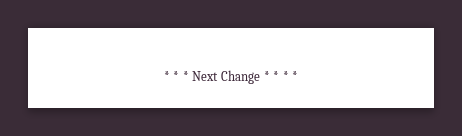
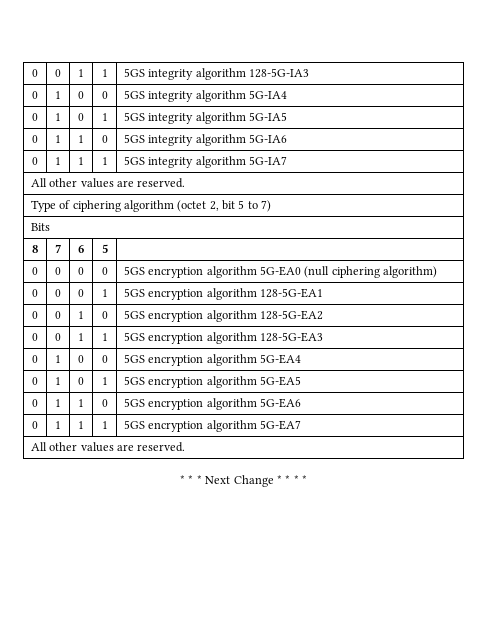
(163, 76) none -> [32,69,38,77] [55,69,61,77] [78,69,84,77] [101,69,108,77] [123,68,309,80] [32,91,38,99] [55,91,61,99] [78,91,84,99] [101,91,108,99] [123,90,287,102] [32,113,38,121] [55,113,61,121] [78,113,84,121] [101,113,108,121] [123,112,287,124] [32,135,38,143] [55,135,61,143] [78,135,84,143] [101,135,108,143] [123,134,287,146] [32,157,38,165] [55,157,61,165] [78,157,84,165] [101,157,108,165] [123,156,287,168] [30,178,186,188] [30,200,272,212] [30,223,50,231] [32,245,38,253] [55,244,61,253] [78,245,84,253] [101,244,108,253] [32,267,38,275] [55,267,61,275] [78,267,84,275] [101,267,108,275] [123,266,438,278] [32,289,38,297] [55,289,61,297] [78,289,84,297] [101,289,108,297] [123,288,323,300] [32,311,38,319] [55,311,61,319] [78,311,84,319] [101,311,108,319] [123,310,323,322] [32,333,38,341] [55,333,61,341] [78,333,84,341] [101,333,108,341] [123,332,323,344] [32,355,38,363] [55,355,61,363] [78,355,84,363] [101,355,108,363] [123,354,301,366] [32,377,38,385] [55,377,61,385] [78,377,84,385] [101,377,108,385] [123,376,301,388] [32,399,38,407] [55,399,61,407] [78,399,84,407] [101,399,108,407] [123,398,301,410] [32,421,38,429] [55,421,61,429] [78,421,84,429] [101,421,108,429] [123,420,301,432] [30,442,186,452] 0 | 0 | 1 | 1 | 5GS integrity algorithm 128-5G-IA3 // 0 | 1 | 0 | 0 | 5GS integrity algorithm 5G-IA4 // 0 | 1 | 0 | 1 | 5GS integrity algorithm 5G-IA5 // 0 | 1 | 1 | 0 | 5GS integrity algorithm 5G-IA6 // 0 | 1 | 1 | 1 | 5GS integrity algorithm 5G-IA7 // All other values are reserved. // Type of ciphering algorithm (octet 2, bit 5 to 7) // Bits // 8 | 7 | 6 | 5 | // 0 | 0 | 0 | 0 | 5GS encryption algorithm 5G-EA0 (null ciphering algorithm) // 0 | 0 | 0 | 1 | 5GS encryption algorithm 128-5G-EA1 // 0 | 0 | 1 | 0 | 5GS encryption algorithm 128-5G-EA2 // 0 | 0 | 1 | 1 | 5GS encryption algorithm 128-5G-EA3 // 0 | 1 | 0 | 0 | 5GS encryption algorithm 5G-EA4 // 0 | 1 | 0 | 1 | 5GS encryption algorithm 5G-EA5 // 0 | 1 | 1 | 0 | 5GS encryption algorithm 5G-EA6 // 0 | 1 | 1 | 1 | 5GS encryption algorithm 5G-EA7 // All other values are reserved. //

